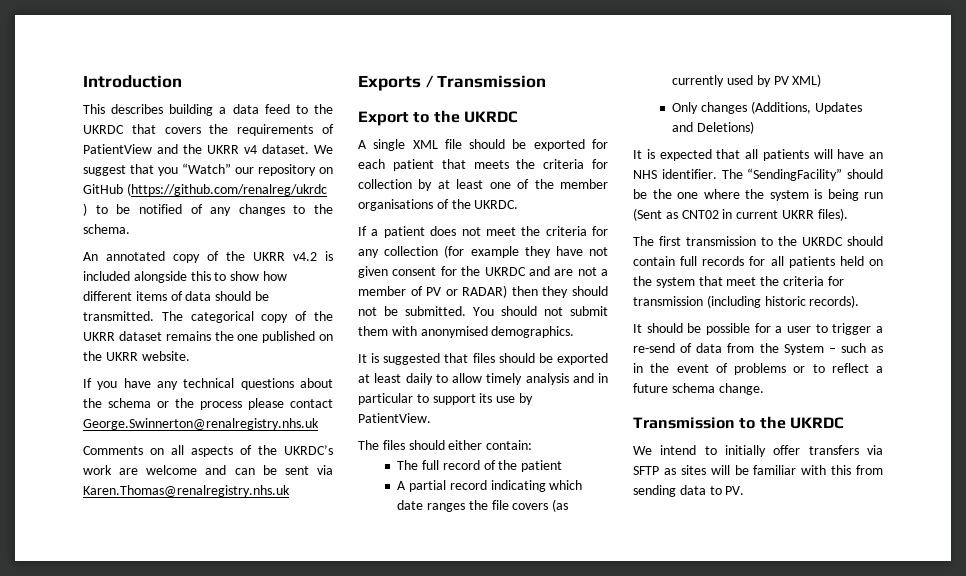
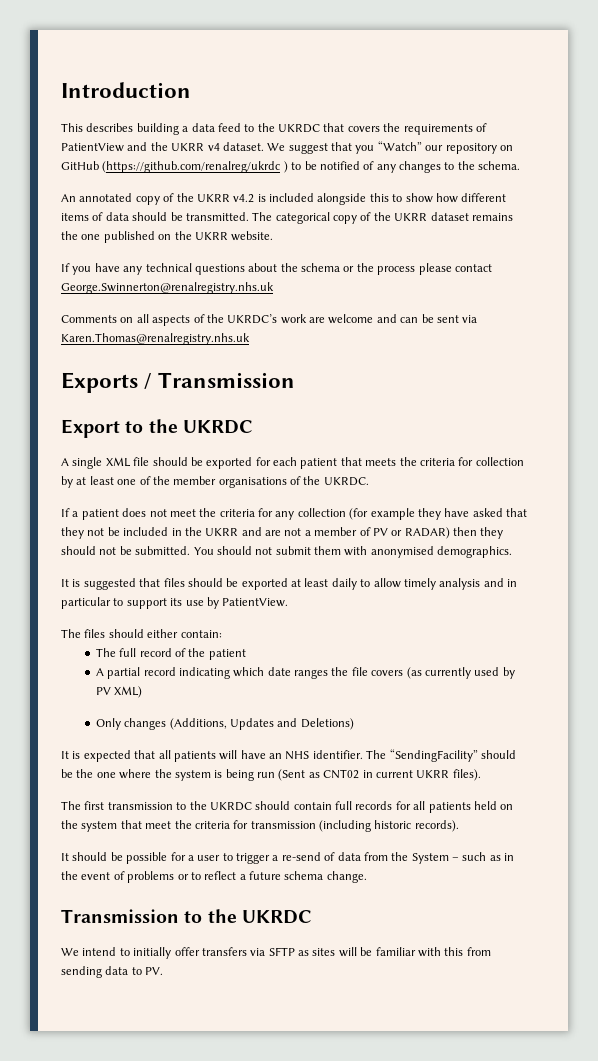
[589,247,608,256] [358,266,526,278] not given consent for the UKRDC -> [472,508,527,517] [61,527,239,539] asked that they not be included in the UKRR

